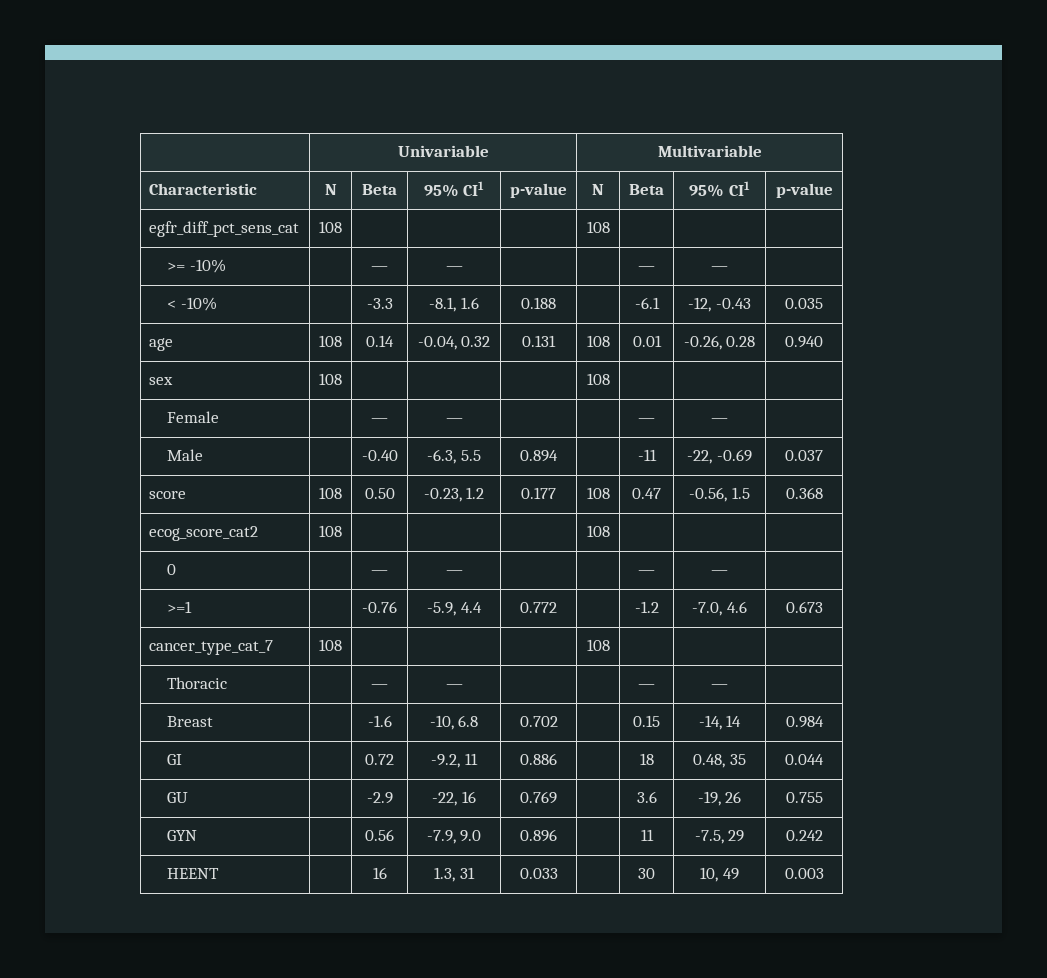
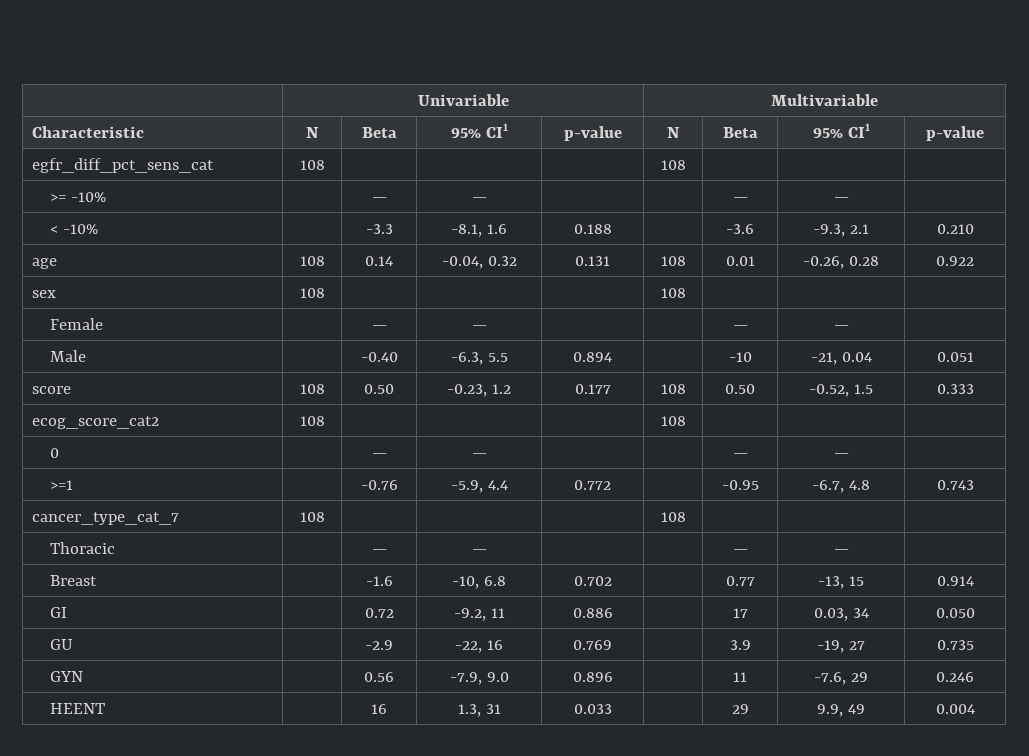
[634,297,660,309] [688,297,751,312] [785,298,823,309] -6.1 | -12, -0.43 | 0.035 -> [726,224,754,234] [813,224,869,237] [936,224,974,234] -3.6 | -9.3, 2.1 | 0.210
[785,336,823,348] 0.940 -> [936,256,974,266] 0.922
[637,449,657,461] [687,449,752,464] [785,450,823,461] -11 | -22, -0.69 | 0.037 -> [728,352,752,362] [810,352,872,365] [936,352,974,362] -10 | -21, 0.04 | 0.051
[632,488,661,499] [689,487,728,502] 0.47 | -0.56, -> [725,384,755,394] [809,384,850,397] 0.50 | -0.52,
[785,487,823,499] 0.368 -> [936,384,974,394] 0.333
[634,601,659,613] [692,601,747,616] [785,601,823,613] -1.2 | -7.0, 4.6 | 0.673 -> [721,480,759,490] [812,480,870,493] [936,480,974,490] -0.95 | -6.7, 4.8 | 0.743
[633,715,660,727] [698,715,742,730] [785,716,824,728] 0.15 | -14, 14 | 0.984 -> [725,576,755,586] [818,576,864,589] [936,576,974,586] 0.77 | -13, 15 | 0.914
[639,753,654,765] [693,754,746,768] [785,754,824,765] 18 | 0.48, 35 | 0.044 -> [732,608,748,618] [813,608,869,621] [935,608,975,618] 17 | 0.03, 34 | 0.050
[636,791,657,803] 3.6 -> [729,640,751,650] 3.9
[725,791,742,803] [785,792,823,803] 26 | 0.755 -> [848,641,865,650] [936,640,974,650] 27 | 0.735
[694,830,745,844] [785,830,823,841] -7.5, 29 | 0.242 -> [814,672,868,685] [936,672,974,682] -7.6, 29 | 0.246
[638,868,655,879] [700,867,719,882] 30 | 10, -> [731,704,749,714] [817,704,844,717] 29 | 9.9,
[784,868,824,879] 0.003 -> [935,704,975,714] 0.004

